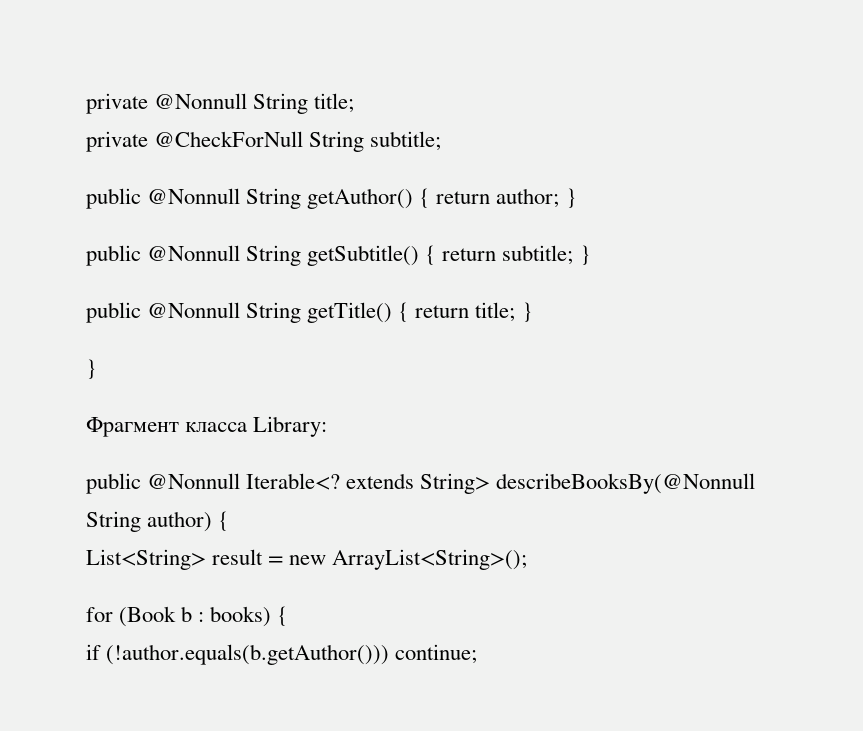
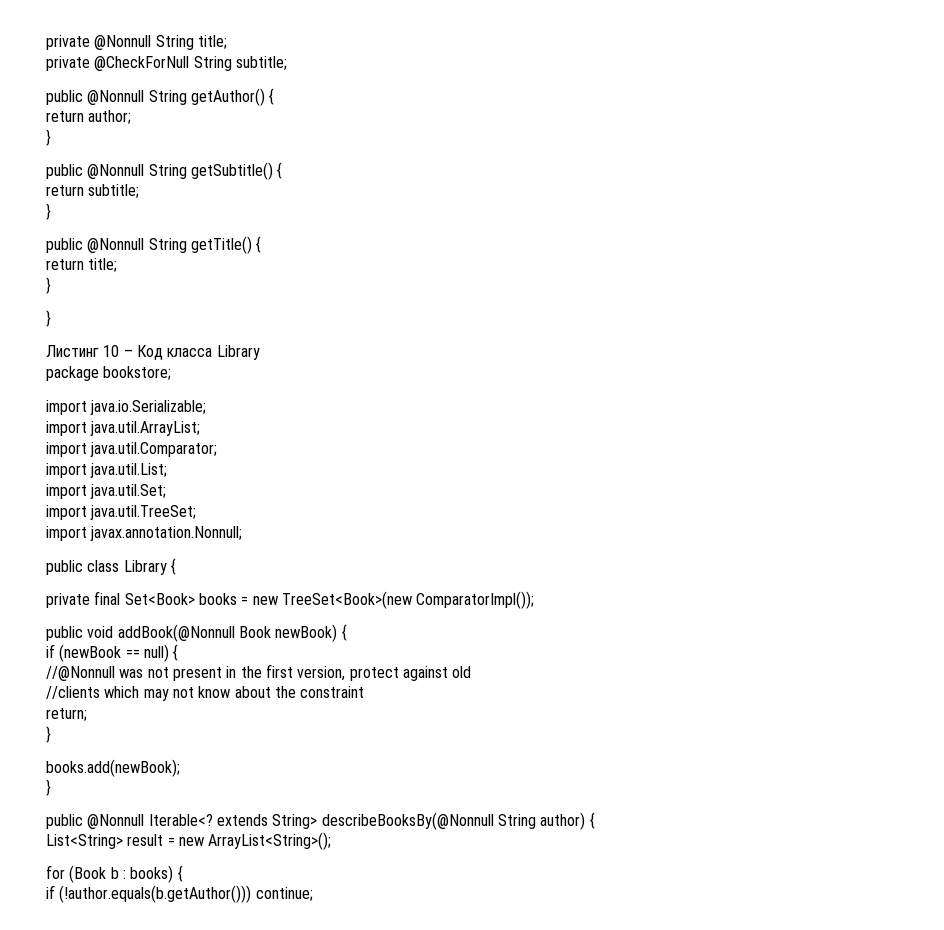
(431, 198) none -> (275, 96) //
(560, 198) none -> (132, 117) //
(437, 255) none -> (283, 170) //
(574, 255) none -> (140, 191) //
(410, 312) none -> (262, 244) //
(516, 312) none -> (118, 265) //
[86,416,328,437] Фрагмент класса Library: -> [46,345,260,360] [46,366,172,381] [46,400,207,415] [46,421,201,436] [46,442,218,457] [46,463,168,478] [46,484,167,499] [46,505,197,520] [46,526,243,541] [46,558,176,575] [46,591,535,609] [46,624,347,642] [46,644,179,662] [46,664,472,681] [46,686,365,701] [46,708,87,721] [46,726,51,743] [46,759,180,777] [46,779,51,796] Листинг 10 – Код класса Library // package bookstore; // import java.io.Serializable; // import java.util.ArrayList; // import java.util.Comparator; // import java.util.List; // import java.util.Set; // import java.util.TreeSet; // import javax.annotation.Nonnull; // public class Library { // private final Set<Book> books = new TreeSet<Book>(new ComparatorImpl()); // public void addBook(@Nonnull Book newBook) { // if (newBook == null) { // //@Nonnull was not present in the first version, protect against old // //clients which may not know about the constraint // return; // } // books.add(newBook); // }

